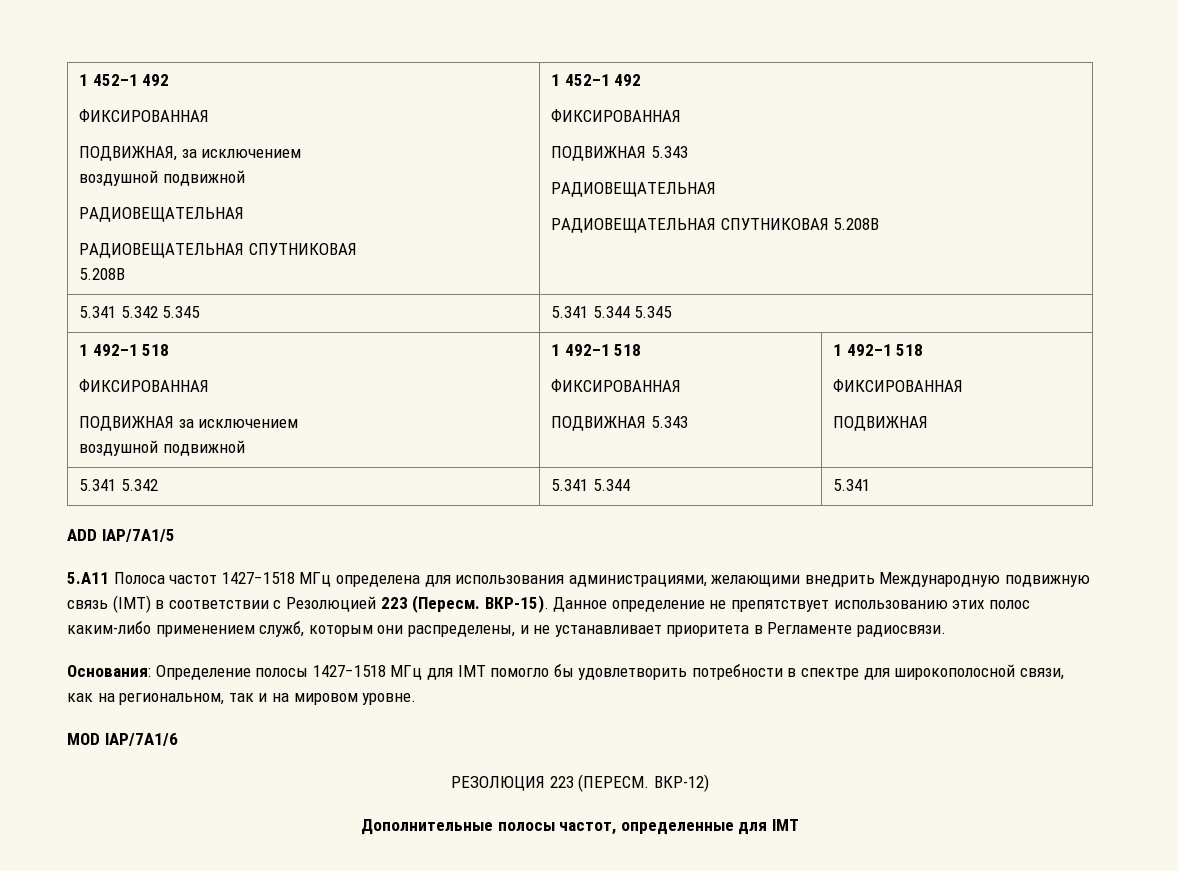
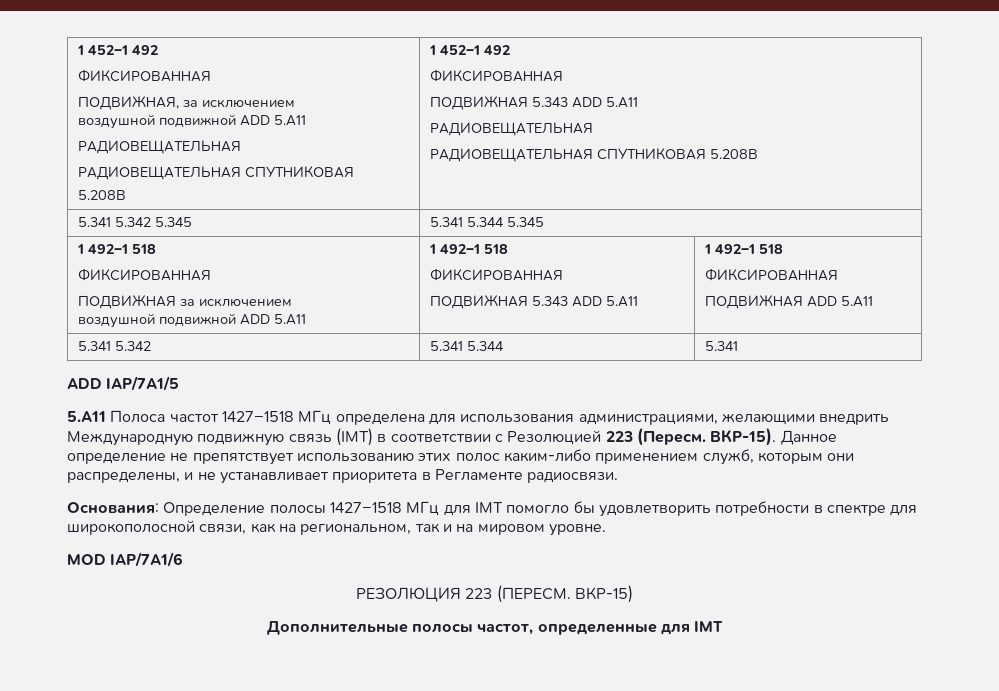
(245, 178) none -> [240,115,307,126] ADD 5.A11
(688, 152) none -> [572,97,639,108] ADD 5.A11
(245, 448) none -> [240,314,307,325] ADD 5.A11
[833,344,924,356] [833,379,964,392] [833,416,929,431] | 1 492–1 518 // ФИКСИРОВАННАЯ // ПОДВИЖНАЯ -> [572,296,639,307] [704,244,784,254] [705,268,839,281] [705,295,874,309] ADD 5.A11 | 1 492–1 518 // ФИКСИРОВАННАЯ // ПОДВИЖНАЯ ADD 5.A11
[653,774,709,792] ВКР-12) -> [574,585,633,603] ВКР-15)

